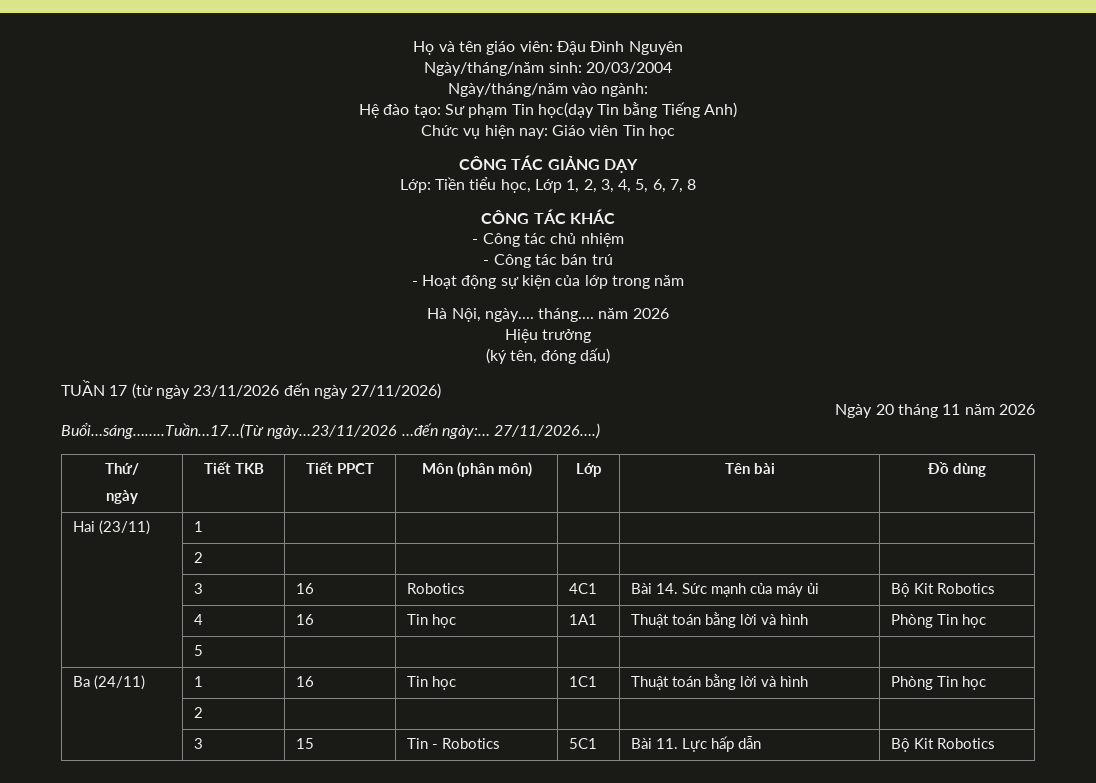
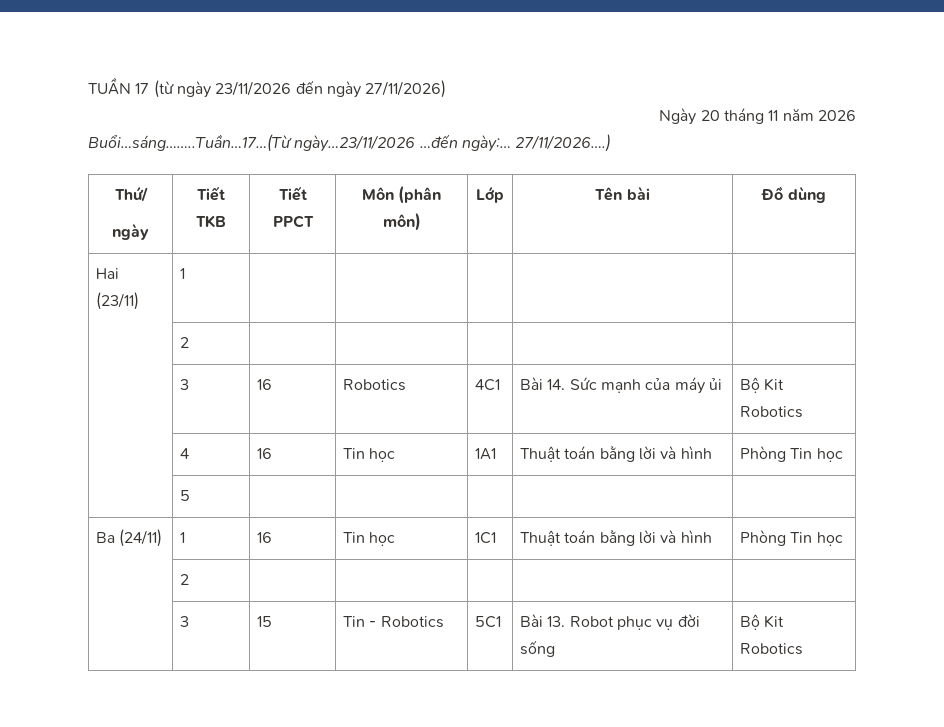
[413,41,683,55] [424,62,672,76] [447,83,649,97] [358,102,738,118] [420,125,676,139] [459,155,638,173] [399,177,697,193] [481,209,615,224] [472,233,624,247] [483,254,613,268] [411,275,685,289] [427,308,669,322] [504,329,592,343] [485,348,611,364] Họ và tên giáo viên: Đậu Đình Nguyên // Ngày/tháng/năm sinh: 20/03/2004 // Ngày/tháng/năm vào ngành: // Hệ đào tạo: Sư phạm Tin học(dạy Tin bằng Tiếng Anh) // Chức vụ hiện nay: Giáo viên Tin học // CÔNG TÁC GIẢNG DẠY // Lớp: Tiền tiểu học, Lớp 1, 2, 3, 4, 5, 6, 7, 8 // CÔNG TÁC KHÁC // - Công tác chủ nhiệm // - Công tác bán trú // - Hoạt động sự kiện của lớp trong năm // Hà Nội, ngày.... tháng.... năm 2026 // Hiệu trưởng // (ký tên, đóng dấu) // -> (88, 86) none
[655,736,761,752] 11. Lực hấp dẫn -> [547,614,700,630] [520,640,556,657] 13. Robot phục vụ đời sống

